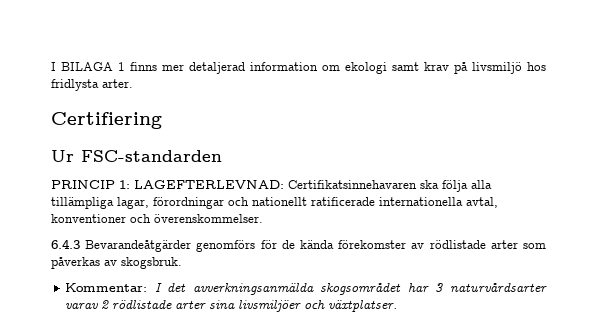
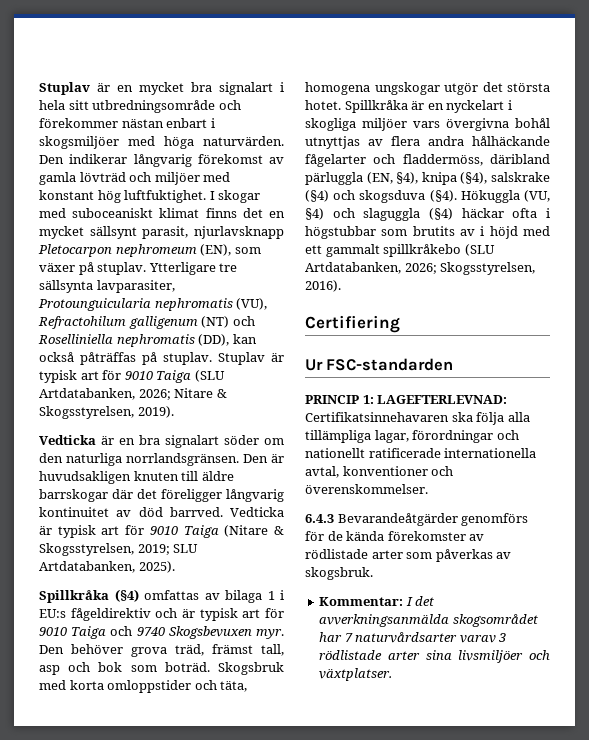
[51,62,546,74] [51,79,133,91] I BILAGA 1 finns mer detaljerad information om ekologi samt krav på livsmiljö hos fridlysta arter. -> [39,82,284,95] [39,100,241,113] [39,118,215,128] [39,136,284,149] [39,154,284,167] [39,172,231,185] [39,190,261,203] [39,208,285,218] [39,226,284,239] [38,244,261,257] [39,262,238,275] [39,280,175,293] [38,298,268,311] [38,316,255,329] [38,334,257,347] [39,352,284,365] [39,370,225,383] [39,388,227,400] [39,406,174,419] [39,435,284,448] [39,453,284,466] [39,471,234,484] [39,489,284,502] [39,507,284,517] [39,525,284,538] [39,543,199,556] [39,561,175,573] [39,589,284,603] [39,608,284,621] [39,626,284,639] [39,644,284,657] [39,662,284,675] [39,680,248,693] [305,82,550,95] [305,100,512,113] [305,118,550,131] [305,136,550,149] [305,154,550,167] [305,172,550,185] [305,190,550,203] [305,208,550,221] [305,226,550,239] [305,244,495,257] [305,262,536,275] [305,280,341,292] Stuplav är en mycket bra signalart i hela sitt utbredningsområde och förekommer nästan enbart i skogsmiljöer med höga naturvärden. Den indikerar långvarig förekomst av gamla lövträd och miljöer med konstant hög luftfuktighet. I skogar med suboceaniskt klimat finns det en mycket sällsynt parasit, njurlavsknapp Pletocarpon nephromeum (EN), som växer på stuplav. Ytterligare tre sällsynta lavparasiter, Protounguicularia nephromatis (VU), Refractohilum galligenum (NT) och Roselliniella nephromatis (DD), kan också påträffas på stuplav. Stuplav är typisk art för 9010 Taiga (SLU Artdatabanken, 2026; Nitare & Skogsstyrelsen, 2019). // Vedticka är en bra signalart söder om den naturliga norrlandsgränsen. Den är huvudsakligen knuten till äldre barrskogar där det föreligger långvarig kontinuitet av död barrved. Vedticka är typisk art för 9010 Taiga (Nitare & Skogsstyrelsen, 2019; SLU Artdatabanken, 2025). // Spillkråka (§4) omfattas av bilaga 1 i EU:s fågeldirektiv och är typisk art för 9010 Taiga och 9740 Skogsbevuxen myr. Den behöver grova träd, främst tall, asp och bok som boträd. Skogsbruk med korta omloppstider och täta, homogena ungskogar utgör det största hotet. Spillkråka är en nyckelart i skogliga miljöer vars övergivna bohål utnyttjas av flera andra hålhäckande fågelarter och fladdermöss, däribland pärluggla (EN, §4), knipa (§4), salskrake (§4) och skogsduva (§4). Hökuggla (VU, §4) och slaguggla (§4) häckar ofta i högstubbar som brutits av i höjd med ett gammalt spillkråkebo (SLU Artdatabanken, 2026; Skogsstyrelsen, 2016).
[435,283,444,292] 3 -> [344,633,353,642] 7
[101,300,110,309] 2 -> [498,633,507,642] 3

